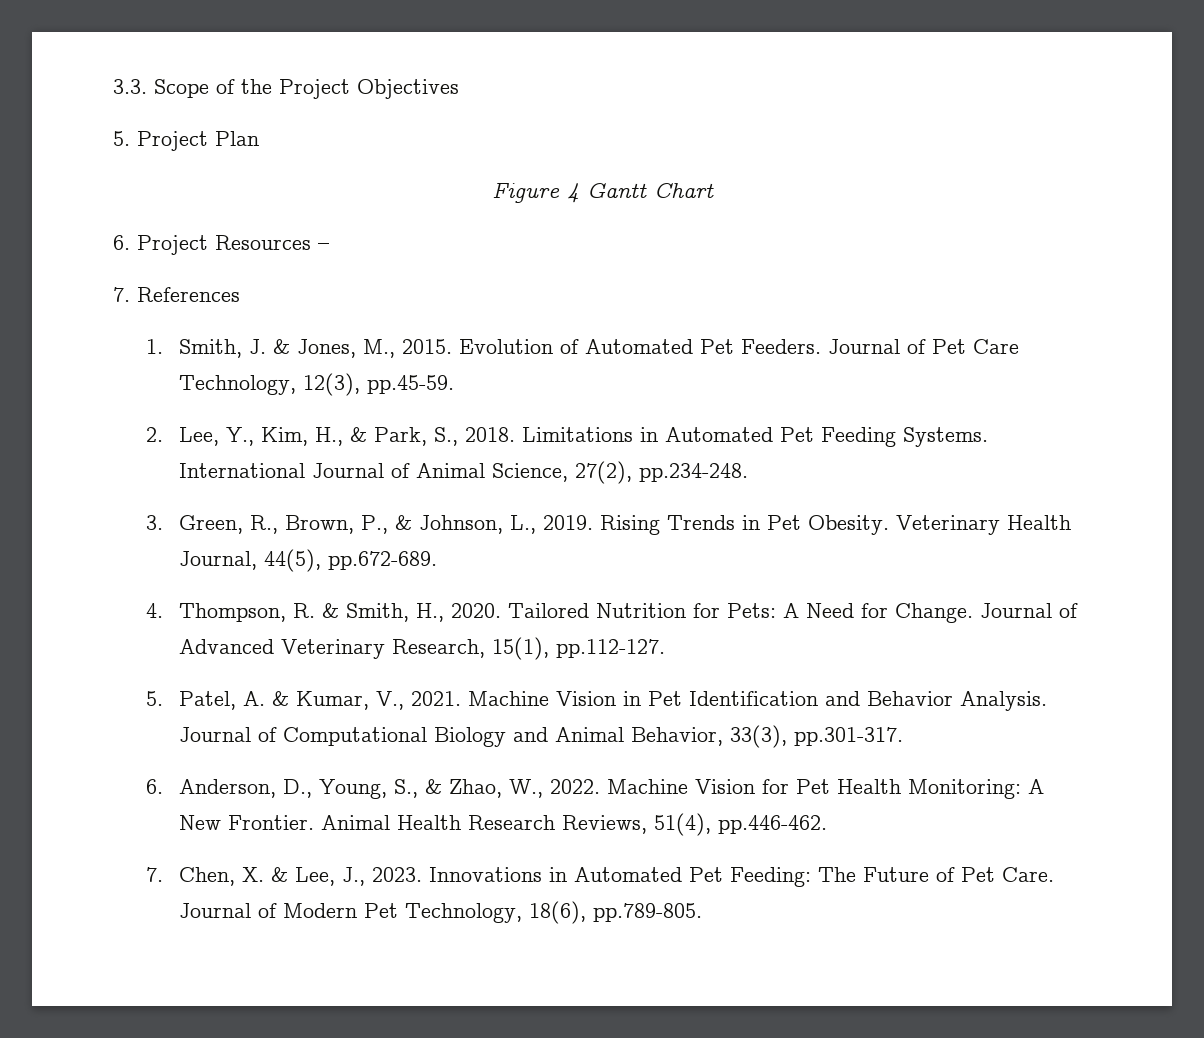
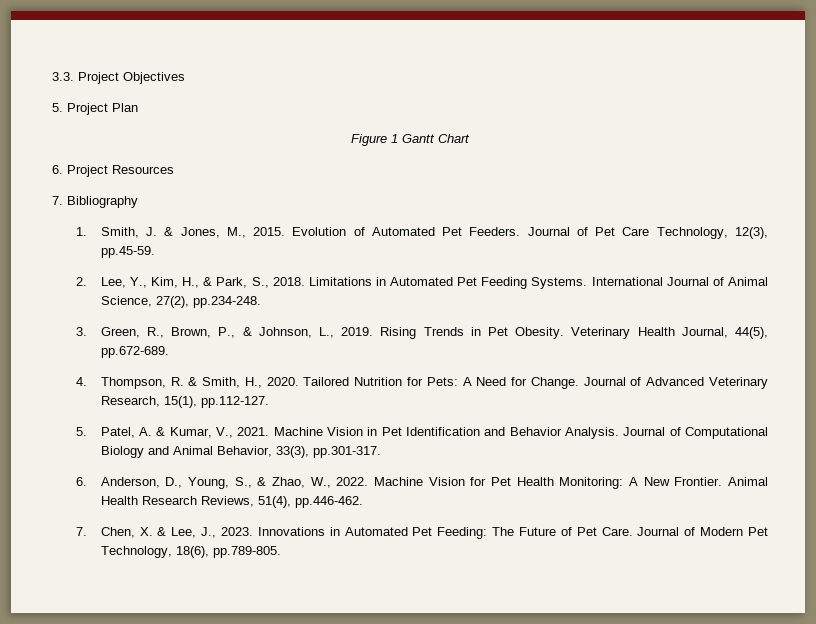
[154,79,272,98] Scope of the -> (74, 76) none
[566,183,579,203] 4 -> [391,134,398,143] 1
[318,243,329,250] [113,287,240,302] – // 7. References -> [52,196,138,208] // 7. Bibliography

